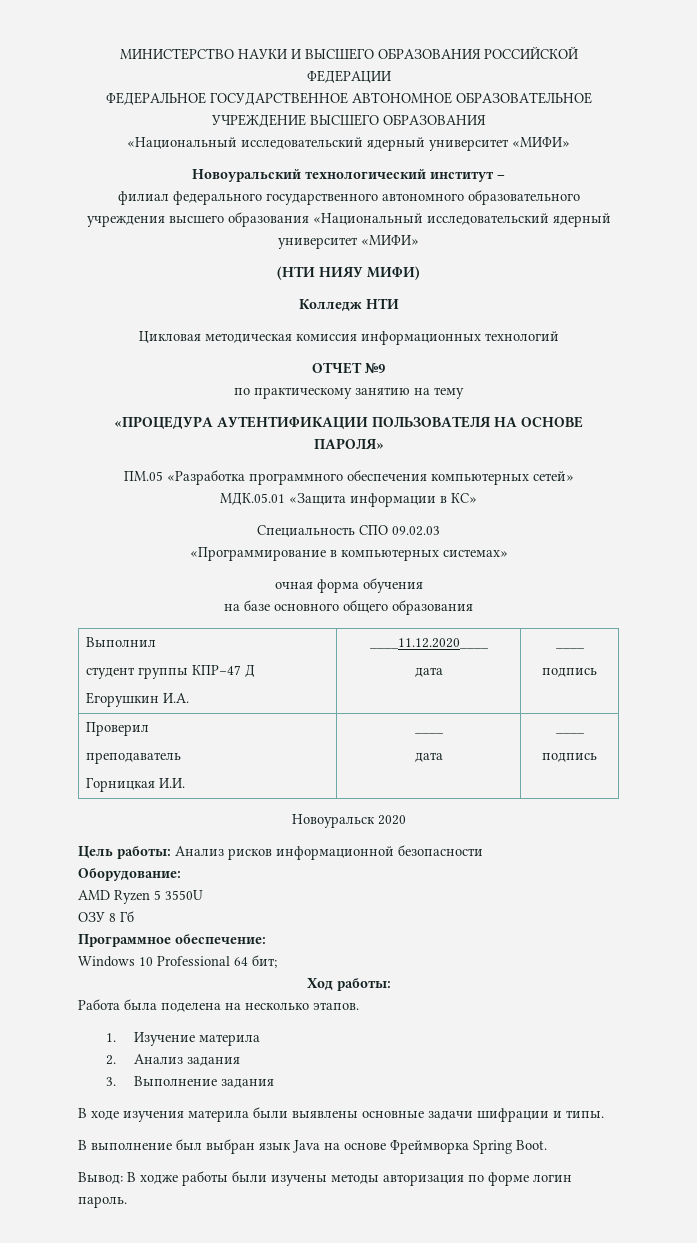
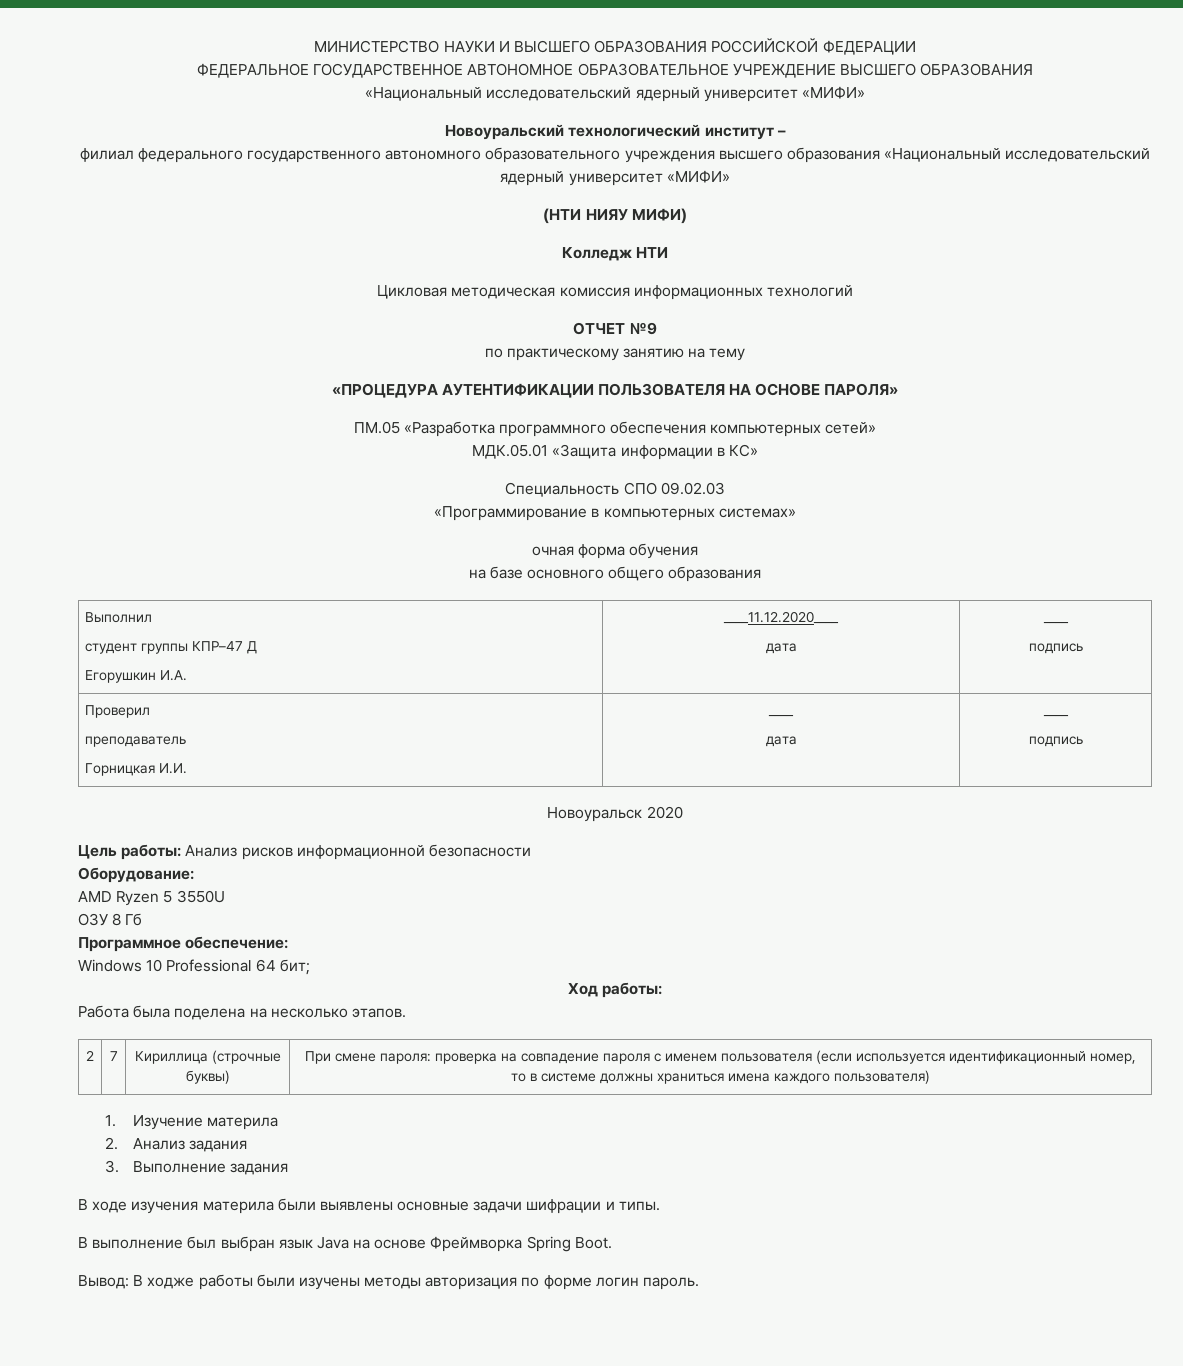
(359, 1006) none -> [86,1050,94,1061] [109,1051,118,1061] [134,1050,281,1064] [185,1070,230,1084] [305,1050,1136,1064] [511,1070,931,1084] // 2 | 7 | Кириллица (строчные буквы) | При смене пароля: проверка на совпадение пароля с именем пользователя (если используется идентификационный номер, то в системе должны храниться имена каждого пользователя)

